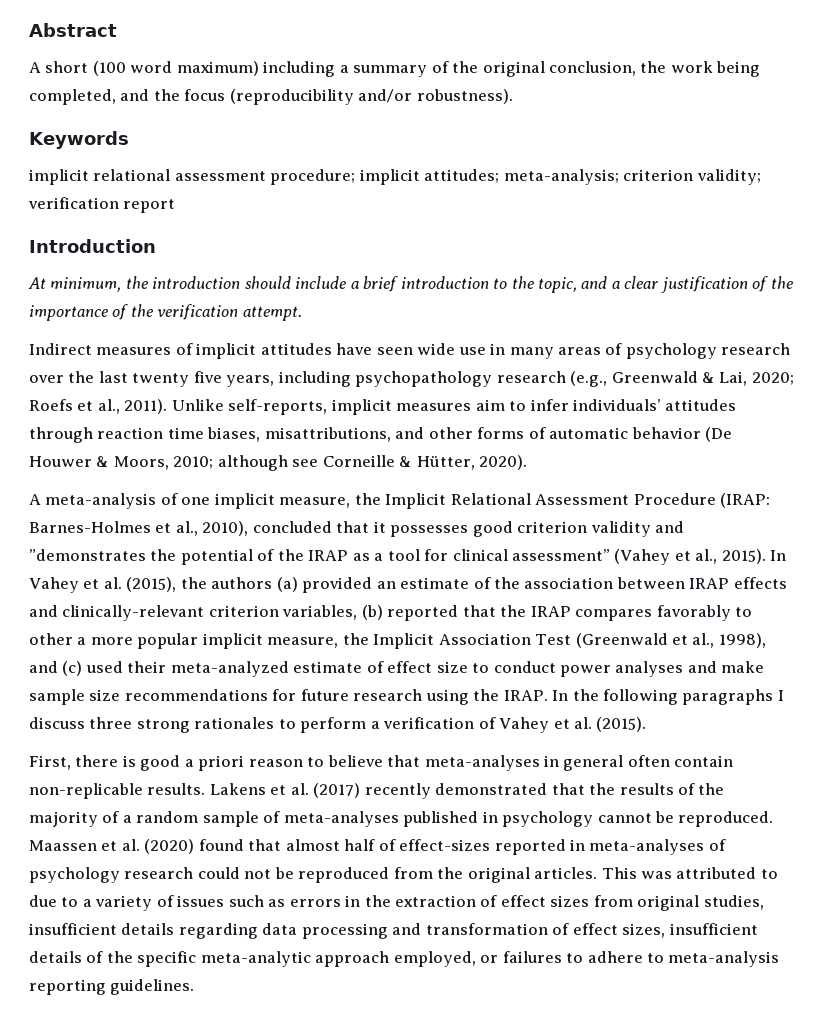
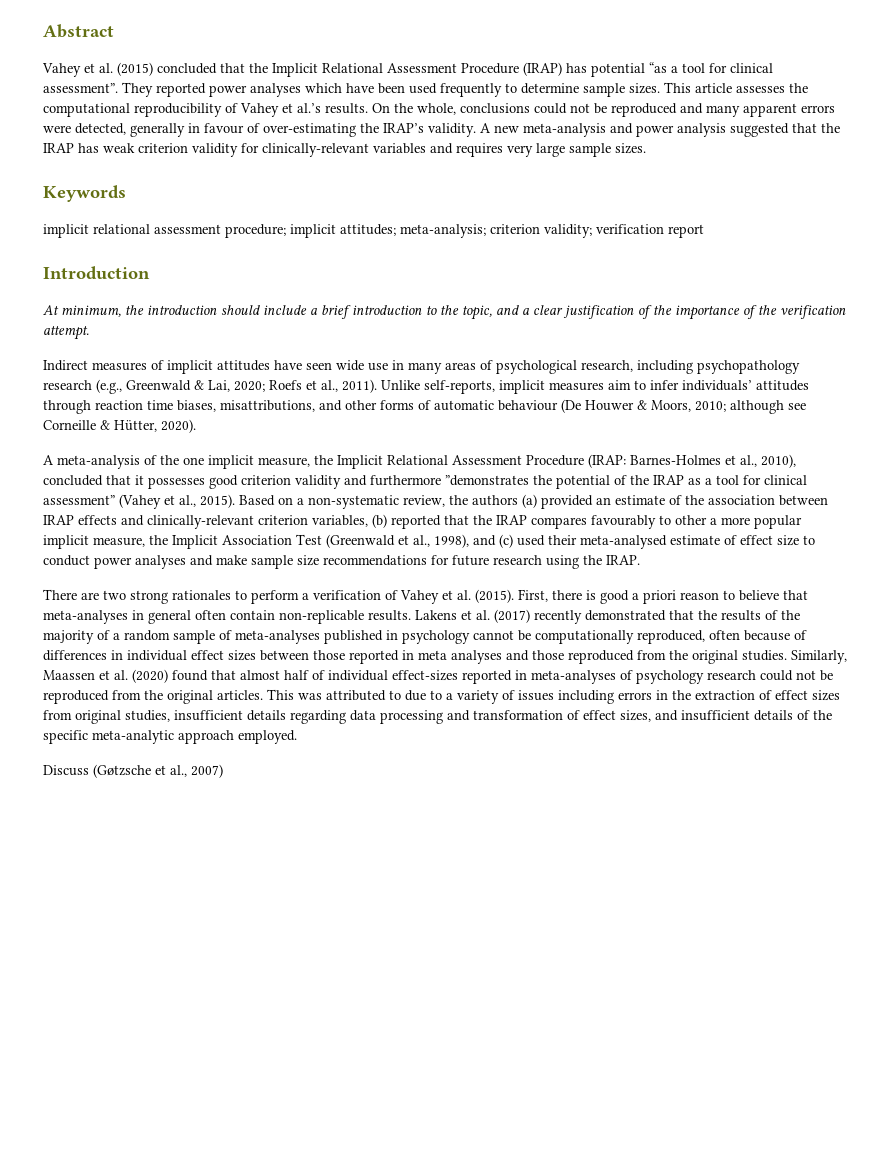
[29,61,761,77] [29,89,513,105] A short (100 word maximum) including a summary of the original conclusion, the work being completed, and the focus (reproducibility and/or robustness). -> [42,62,773,77] [43,82,808,97] [43,103,835,117] [43,123,840,137] [43,143,646,157] Vahey et al. (2015) concluded that the Implicit Relational Assessment Procedure (IRAP) has potential “as a tool for clinical assessment”. They reported power analyses which have been used frequently to determine sample sizes. This article assesses the computational reproducibility of Vahey et al.’s results. On the whole, conclusions could not be reproduced and many apparent errors were detected, generally in favour of over-estimating the IRAP’s validity. A new meta-analysis and power analysis suggested that the IRAP has weak criterion validity for clinically-relevant variables and requires very large sample sizes.
[625,343,791,359] [29,371,275,387] psychology research over the last twenty five years, -> [496,360,633,374] psychological research,
[631,427,701,439] behavior -> [498,400,558,411] behaviour
(178, 499) none -> [160,455,179,465] the
(685, 527) none -> [370,475,441,486] furthermore
[770,550,787,561] [29,577,177,593] In Vahey et al. (2015), -> [239,495,445,509] Based on a non-systematic review,
[656,605,731,621] favorably -> [591,515,656,529] favourably
[170,661,289,677] meta-analyzed -> [580,535,667,549] meta-analysed
[552,689,784,705] [29,717,133,729] In the following paragraphs I discuss three -> [43,589,126,600] // There are two
(647, 724) // -> (514, 596) none
[678,811,774,827] reproduced. -> [535,630,807,644] [43,650,847,664] computationally reproduced, often because of differences in individual effect sizes between those reported in meta analyses and those reproduced from the original studies. Similarly,
(396, 845) none -> [328,670,388,681] individual
[228,895,286,907] such as -> [558,690,614,704] including
(666, 930) none -> [655,710,678,721] and
[393,951,780,967] [29,979,195,995] employed, or failures to adhere to meta-analysis reporting guidelines. -> [238,730,297,744] [43,764,223,778] employed. // Discuss (Gøtzsche et al., 2007)

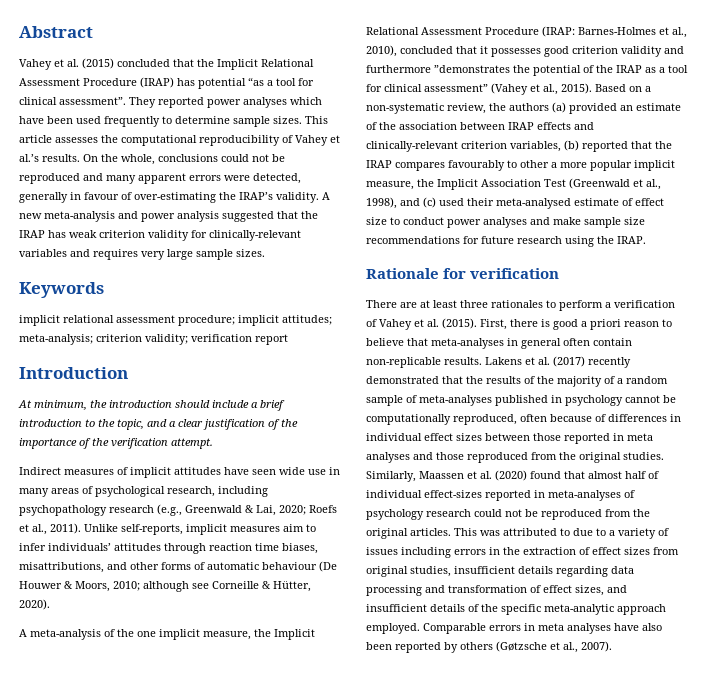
(640, 560) none -> [366,268,560,279] // Rationale for verification
[103,590,168,604] two strong -> [420,300,488,308] at least three
[43,765,89,776] // Discuss -> [423,623,662,634] [366,642,493,653] Comparable errors in meta analyses have also been reported by others
[191,764,223,778] 2007) -> [581,641,612,652] 2007).

